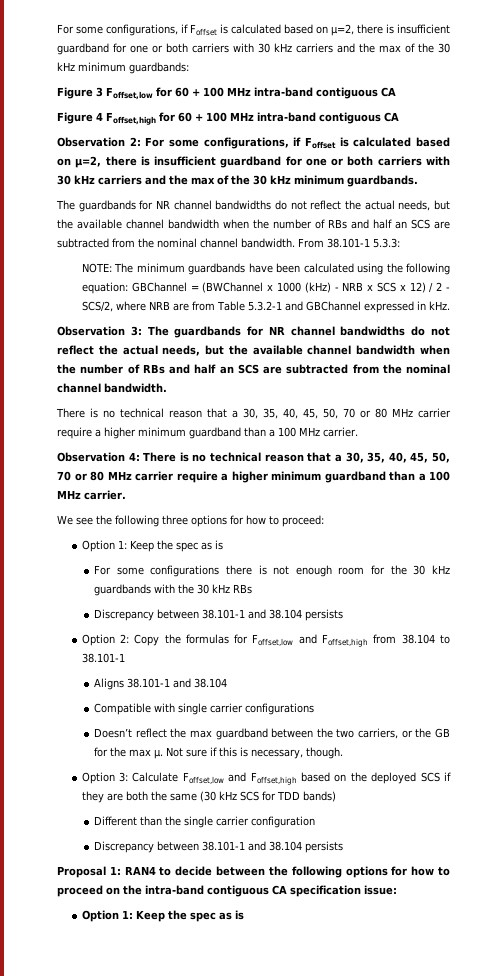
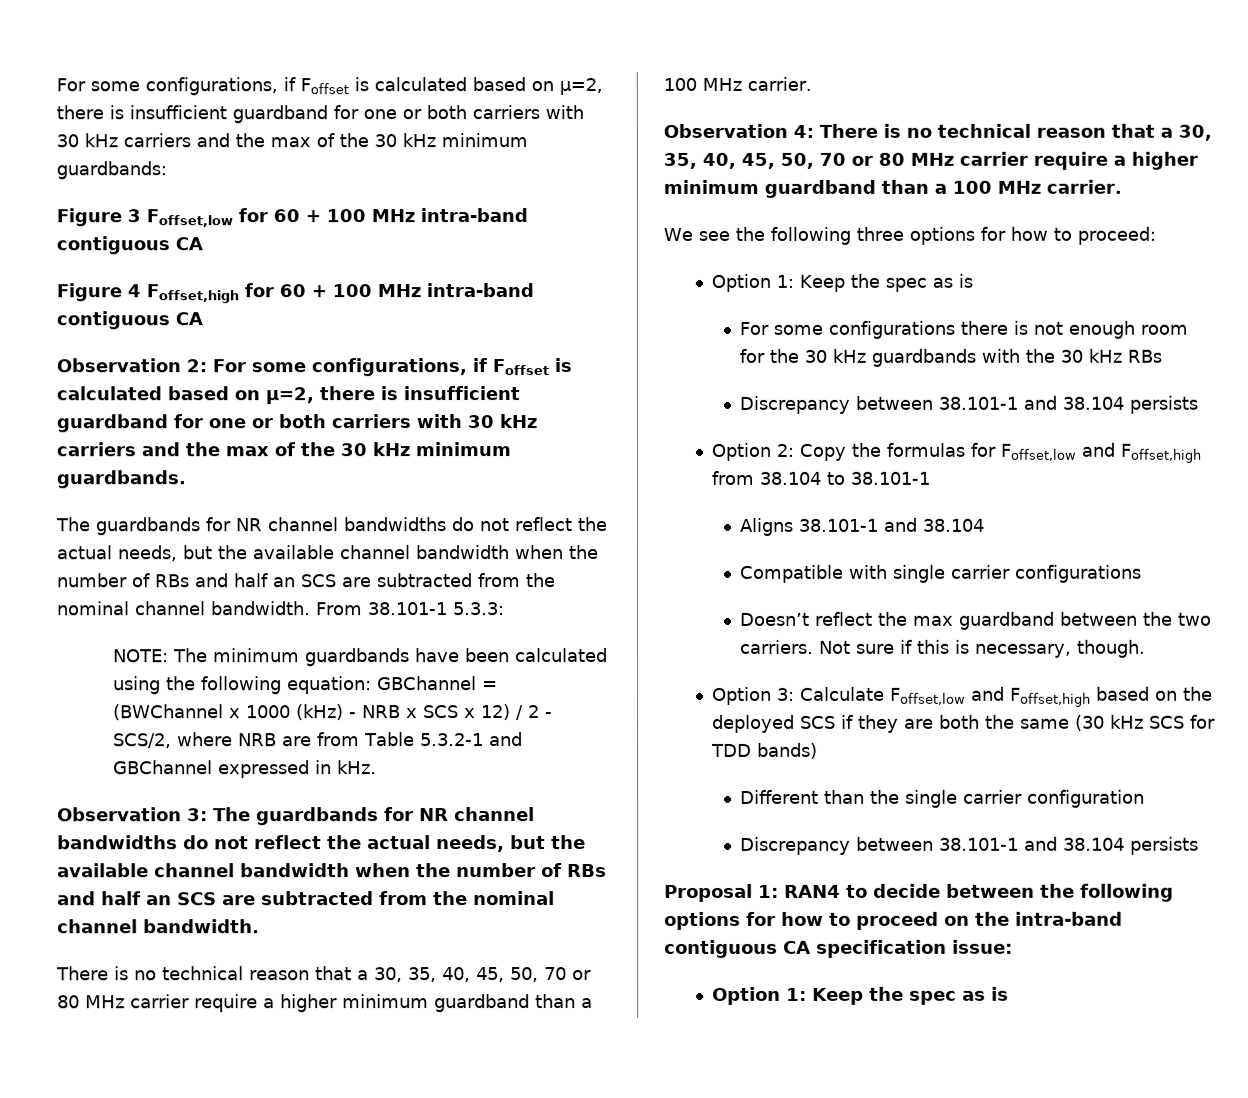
[358,728,451,739] [94,747,164,759] carriers, or the GB for the max µ. -> [740,639,815,654] carriers.

